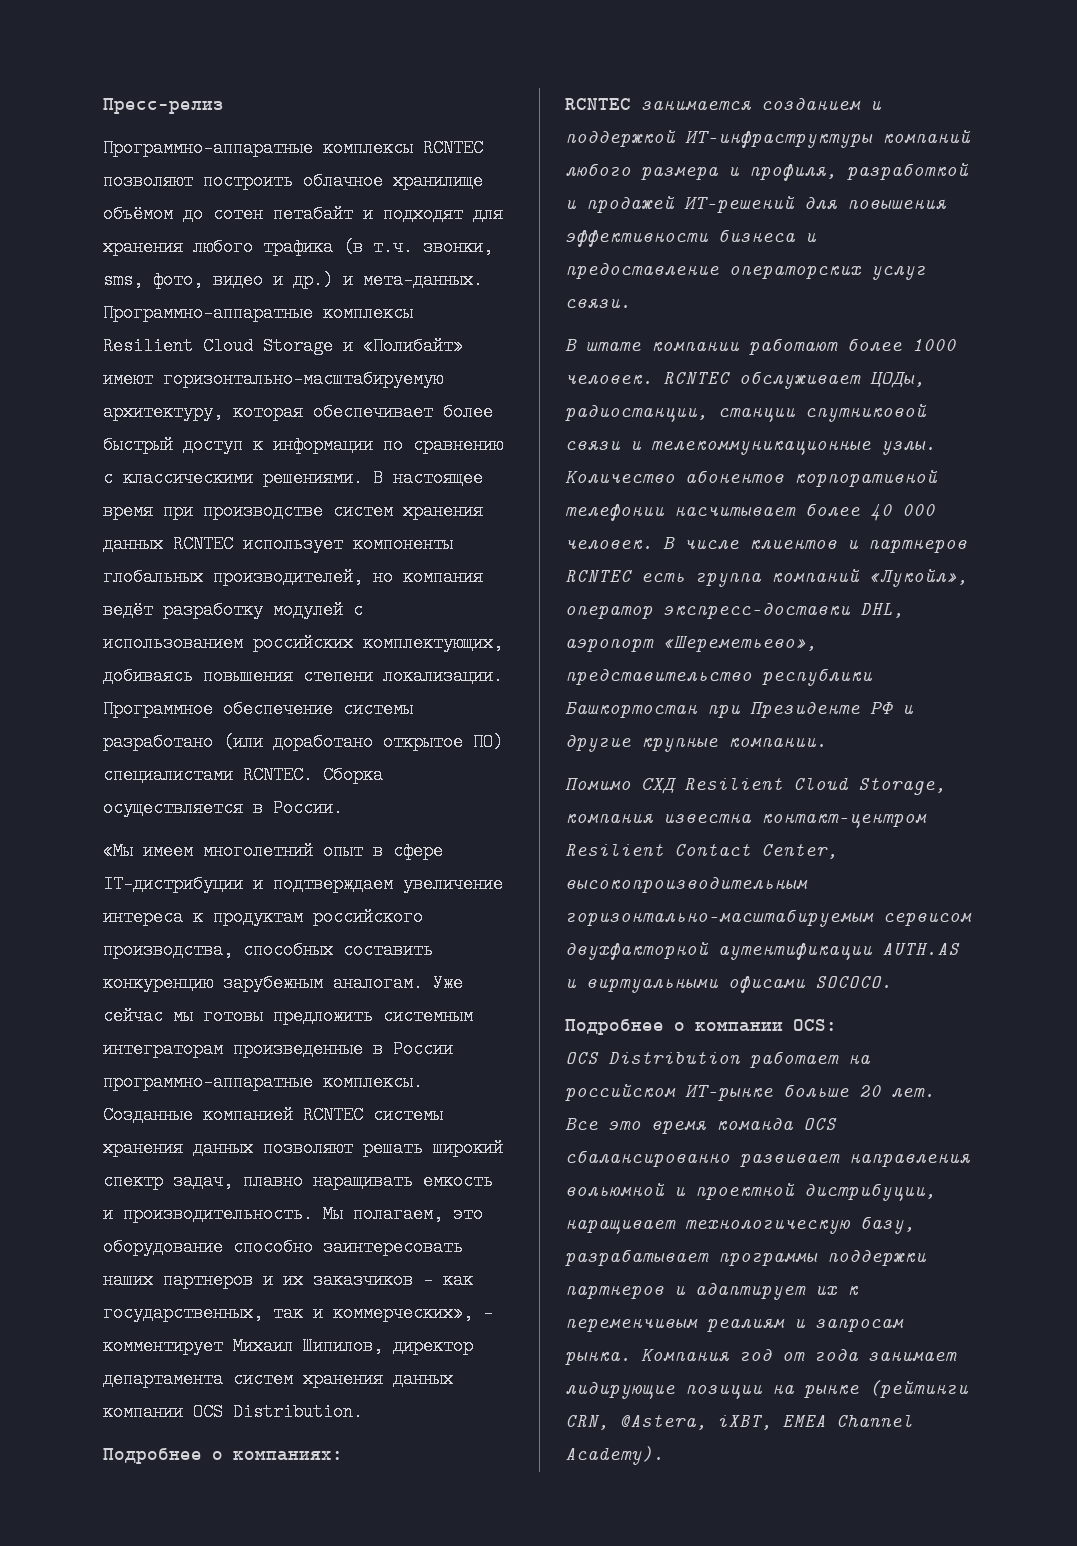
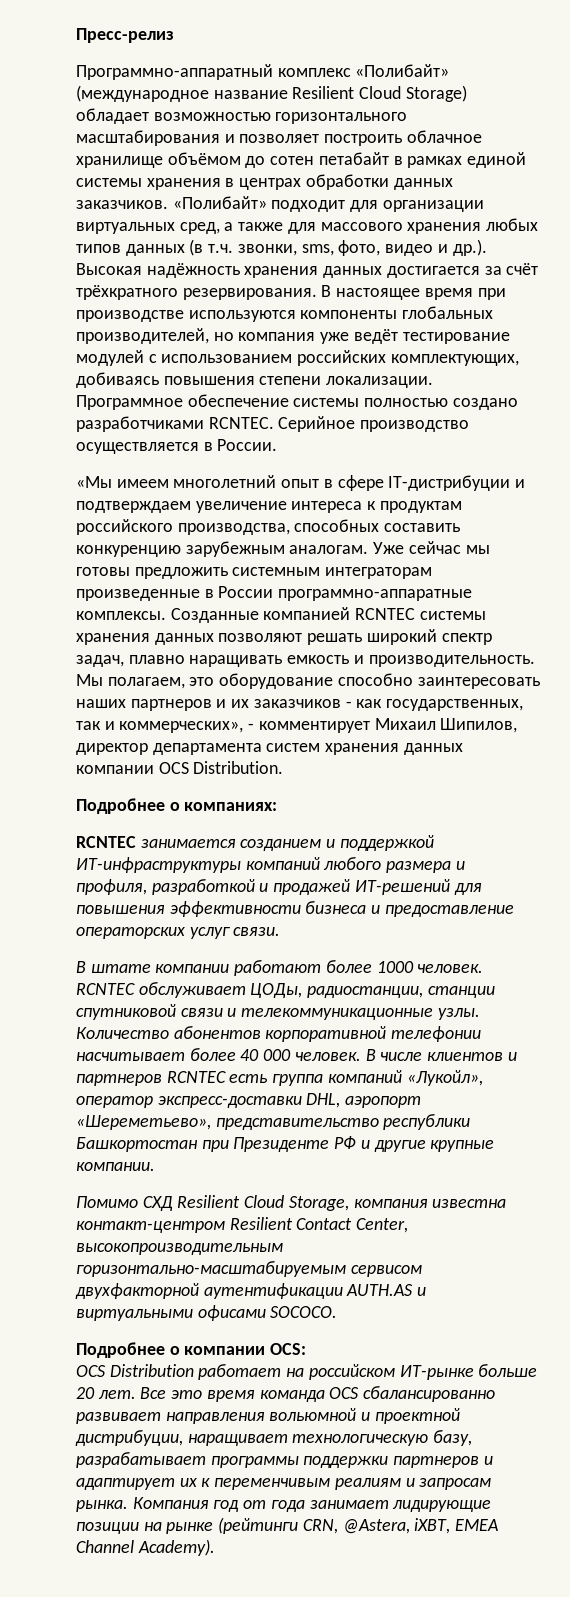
[103,139,483,157] [103,173,193,190] Программно-аппаратные комплексы RCNTEC позволяют -> [76,64,450,80] [76,85,467,102] [76,108,408,124] [76,130,320,146] Программно-аппаратный комплекс «Полибайт» (международное название Resilient Cloud Storage) обладает возможностью горизонтального масштабирования и позволяет
[363,206,503,223] [103,239,333,256] и подходят для хранения любого трафика -> [393,152,527,168] [76,174,453,190] [76,196,484,212] [76,218,539,234] [76,244,185,256] в рамках единой системы хранения в центрах обработки данных заказчиков. «Полибайт» подходит для организации виртуальных сред, а также для массового хранения любых типов данных
[293,271,483,289] [103,304,413,322] [103,337,463,355] [103,370,443,388] [103,403,493,421] [103,437,503,454] [103,469,363,487] др.) и мета-данных. Программно-аппаратные комплексы Resilient Cloud Storage и «Полибайт» имеют горизонтально-масштабируемую архитектуру, которая обеспечивает более быстрый доступ к информации по сравнению с классическими решениями. -> [452,239,487,256] [76,263,539,278] [76,285,317,300] др.). Высокая надёжность хранения данных достигается за счёт трёхкратного резервирования.
[333,503,483,520] [103,535,343,553] систем хранения данных RCNTEC использует -> [188,310,296,322] используются
[103,602,263,619] ведёт разработку -> [320,329,510,344] уже ведёт тестирование
[103,733,503,751] [103,766,383,784] разработано (или доработано открытое ПО) специалистами RCNTEC. Сборка -> [364,398,518,410] [76,416,470,432] полностью создано разработчиками RCNTEC. Серийное производство

